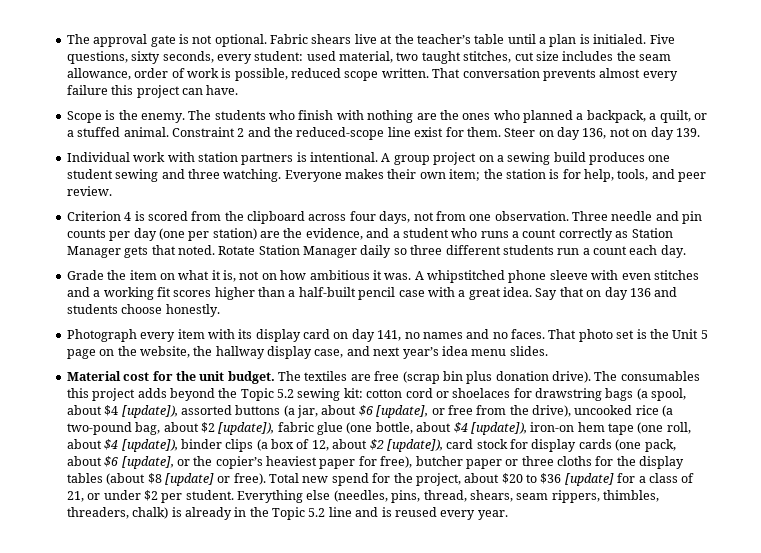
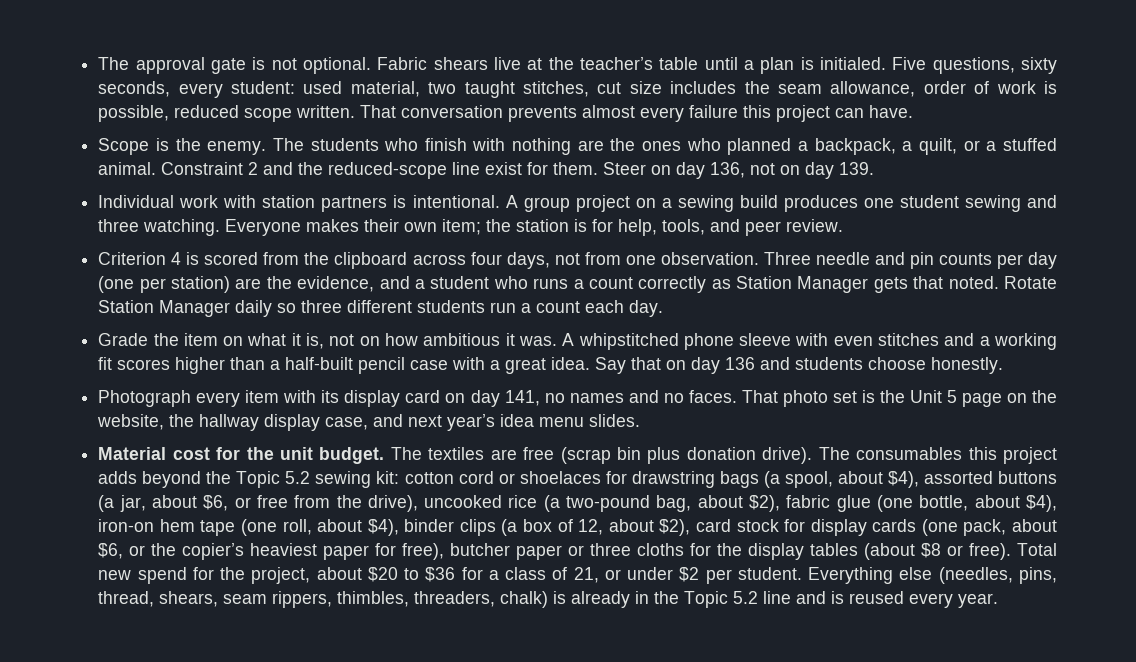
[104,405,178,418] $4 [update]), -> [887,471,919,488] $4),
[358,405,429,418] $6 [update], -> [203,495,229,511] $6,
[200,422,275,435] $2 [update]), -> [749,495,781,512] $2),
[453,422,527,435] $4 [update]), -> [1026,495,1057,512] $4),
[104,439,178,452] $4 [update]), -> [367,519,399,536] $4),
[369,439,443,452] $2 [update]), -> [659,519,691,536] $2),
[104,456,174,469] $6 [update], -> [98,543,124,559] $6,
[164,473,214,486] [update] -> (942, 550) none
[564,473,614,486] [update] -> (456, 574) none

